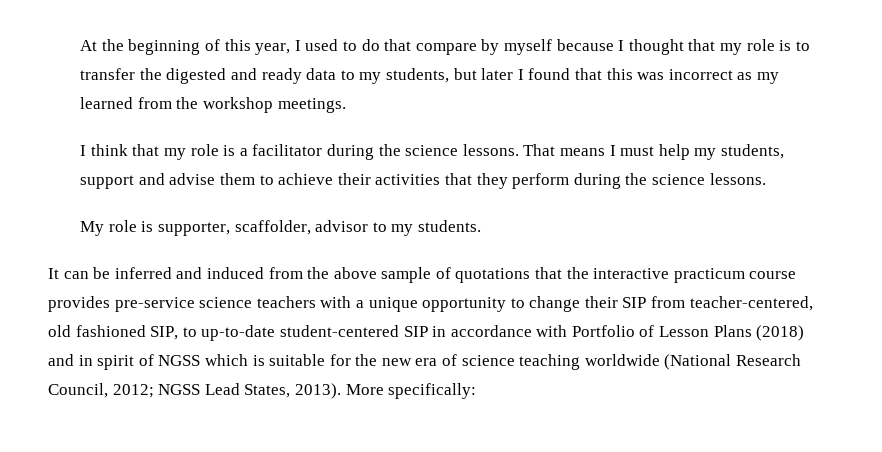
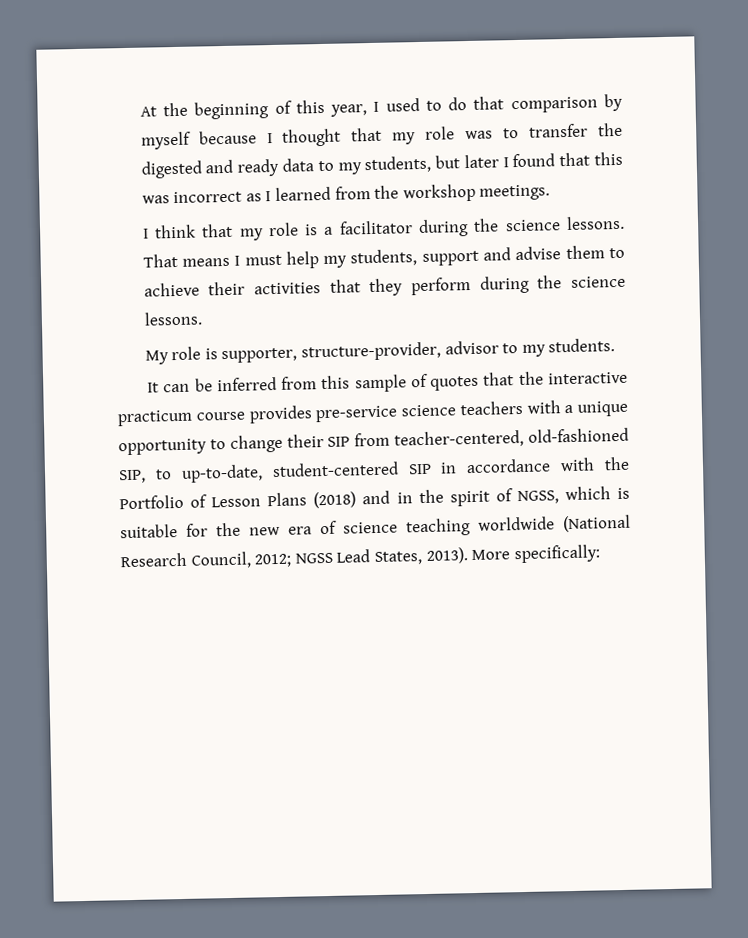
[415,43,477,55] compare -> [510,96,598,114] comparison
[779,40,792,51] is -> [465,130,494,140] was
[756,72,779,84] my -> [265,191,272,202] I
[234,220,311,235] scaffolder, -> [301,341,442,362] structure-provider,
[176,267,377,279] and induced from the above -> [281,375,351,390] from this
[455,268,531,283] quotations -> [430,375,480,391] quotes
[48,325,146,337] old fashioned -> [528,427,629,443] old-fashioned
[201,325,276,341] up-to-date -> [180,464,263,483] up-to-date,
(568, 331) none -> [604,456,630,471] the
(93, 360) none -> [418,489,444,504] the
[158,355,201,366] NGSS -> [516,490,559,505] NGSS,

